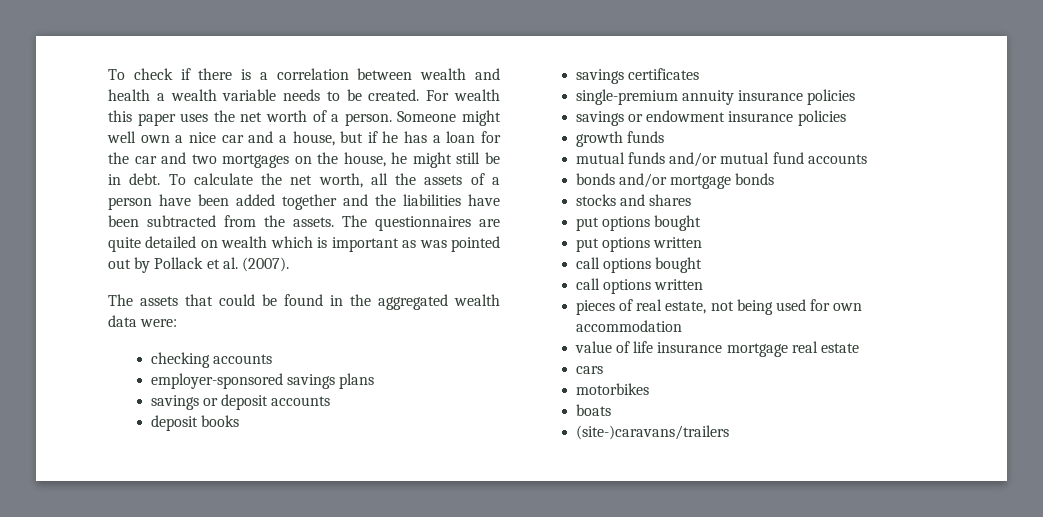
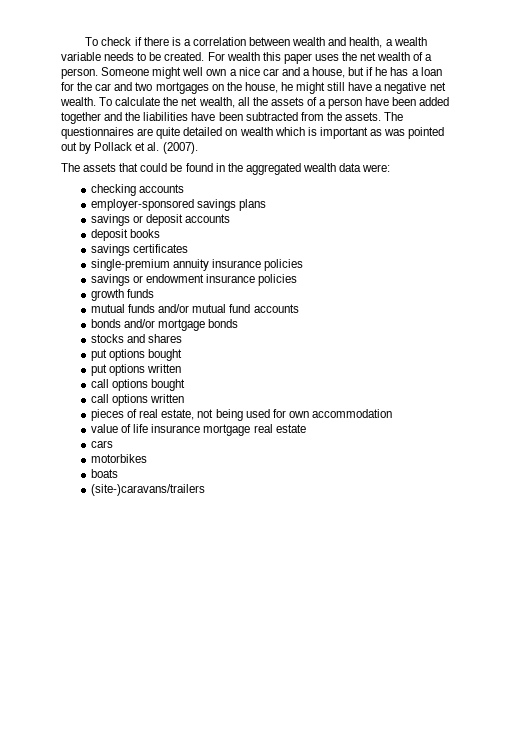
[108,89,150,101] health -> [349,37,383,48] health,
[266,110,307,122] worth -> [377,52,411,61] wealth
[485,152,500,164] [108,173,161,185] be in debt. -> [348,82,446,94] [60,97,96,106] have a negative net wealth.
[318,173,363,188] worth, -> [198,97,235,108] wealth,

